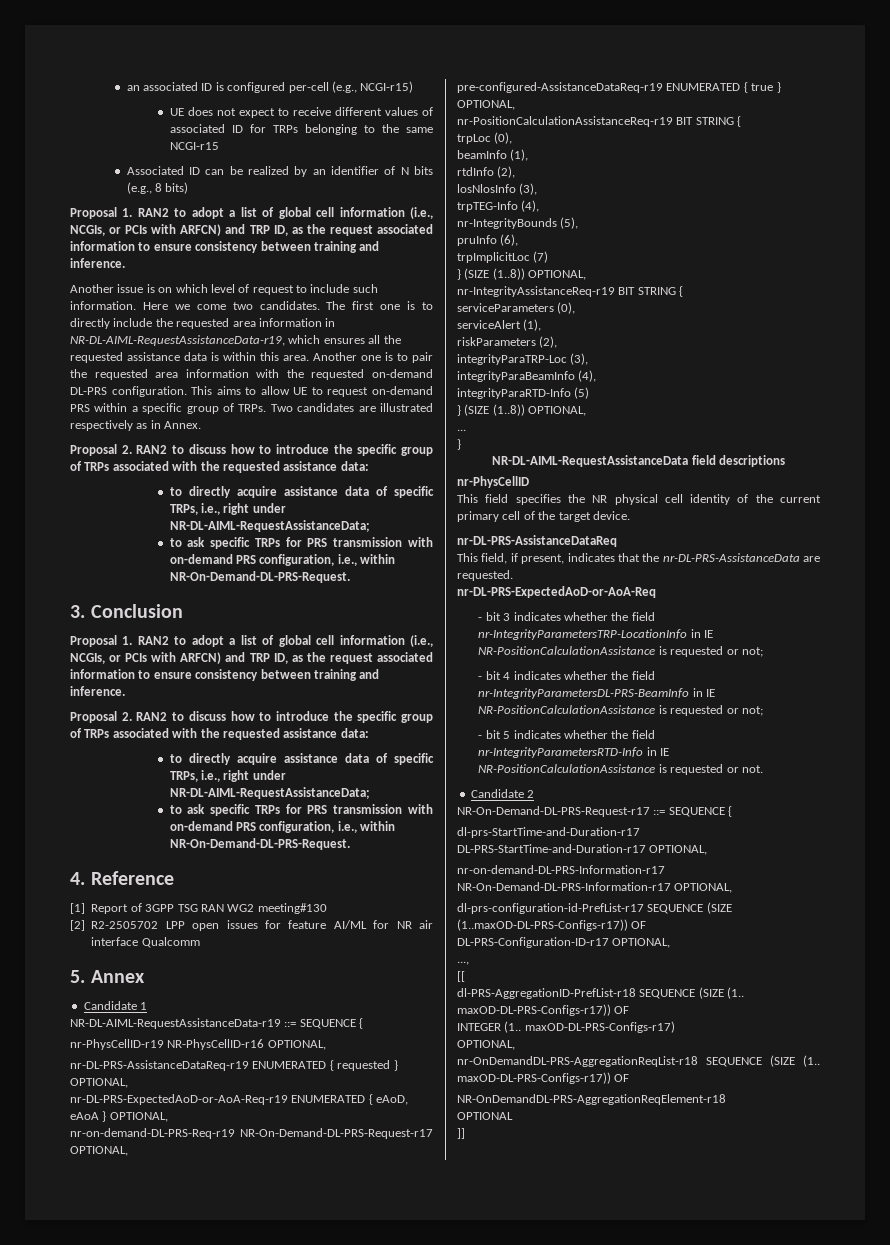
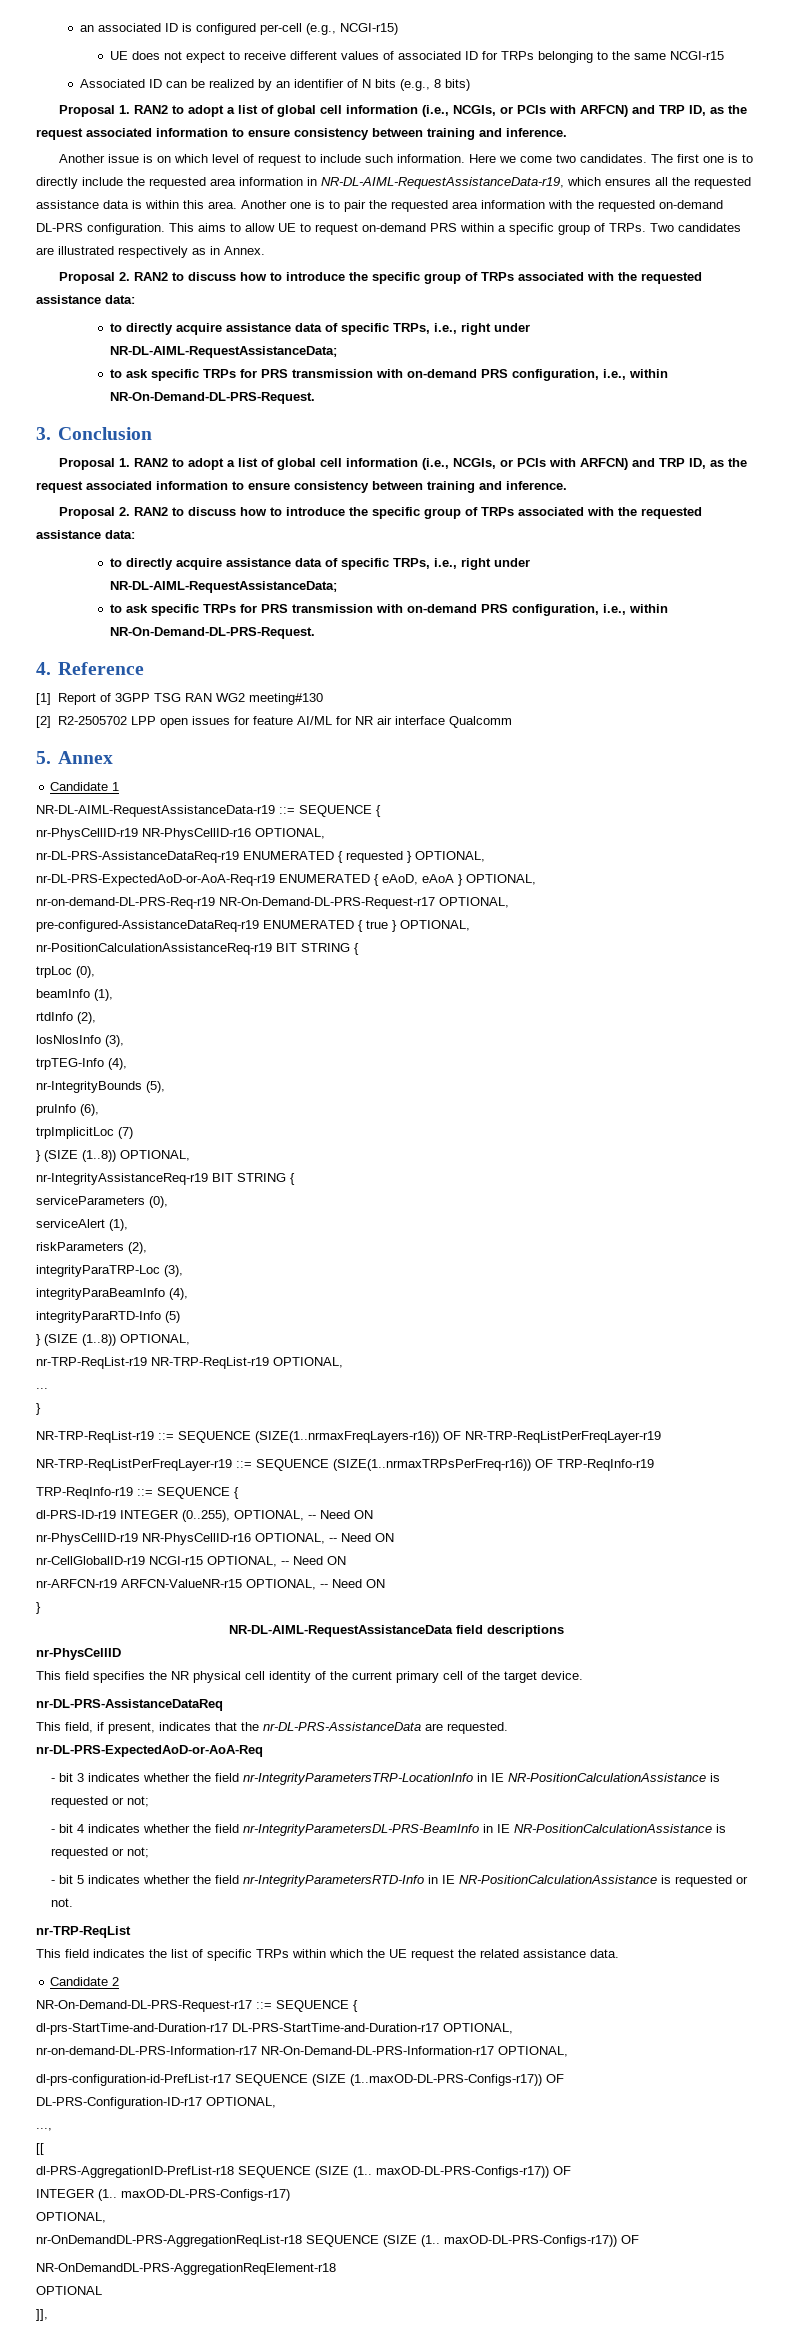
(587, 411) none -> [36,1357,343,1369] // nr-TRP-ReqList-r19 NR-TRP-ReqList-r19 OPTIONAL,
(461, 444) none -> [36,1431,661,1443] [36,1459,654,1471] [36,1487,239,1499] [36,1510,373,1522] [36,1533,394,1545] [36,1556,346,1567] [36,1579,385,1590] [36,1602,41,1614] // NR-TRP-ReqList-r19 ::= SEQUENCE (SIZE(1..nrmaxFreqLayers-r16)) OF NR-TRP-ReqListPerFreqLayer-r19 // NR-TRP-ReqListPerFreqLayer-r19 ::= SEQUENCE (SIZE(1..nrmaxTRPsPerFreq-r16)) OF TRP-ReqInfo-r19 // TRP-ReqInfo-r19 ::= SEQUENCE { // dl-PRS-ID-r19 INTEGER (0..255), OPTIONAL, -- Need ON // nr-PhysCellID-r19 NR-PhysCellID-r16 OPTIONAL, -- Need ON // nr-CellGlobalID-r19 NCGI-r15 OPTIONAL, -- Need ON // nr-ARFCN-r19 ARFCN-ValueNR-r15 OPTIONAL, -- Need ON // }
(763, 769) none -> [36,1926,131,1938] [36,1949,619,1961] // nr-TRP-ReqList // This field indicates the list of specific TRPs within which the UE request the related assistance data.
[457,1128,465,1139] ]] -> [36,2309,48,2321] ]],

